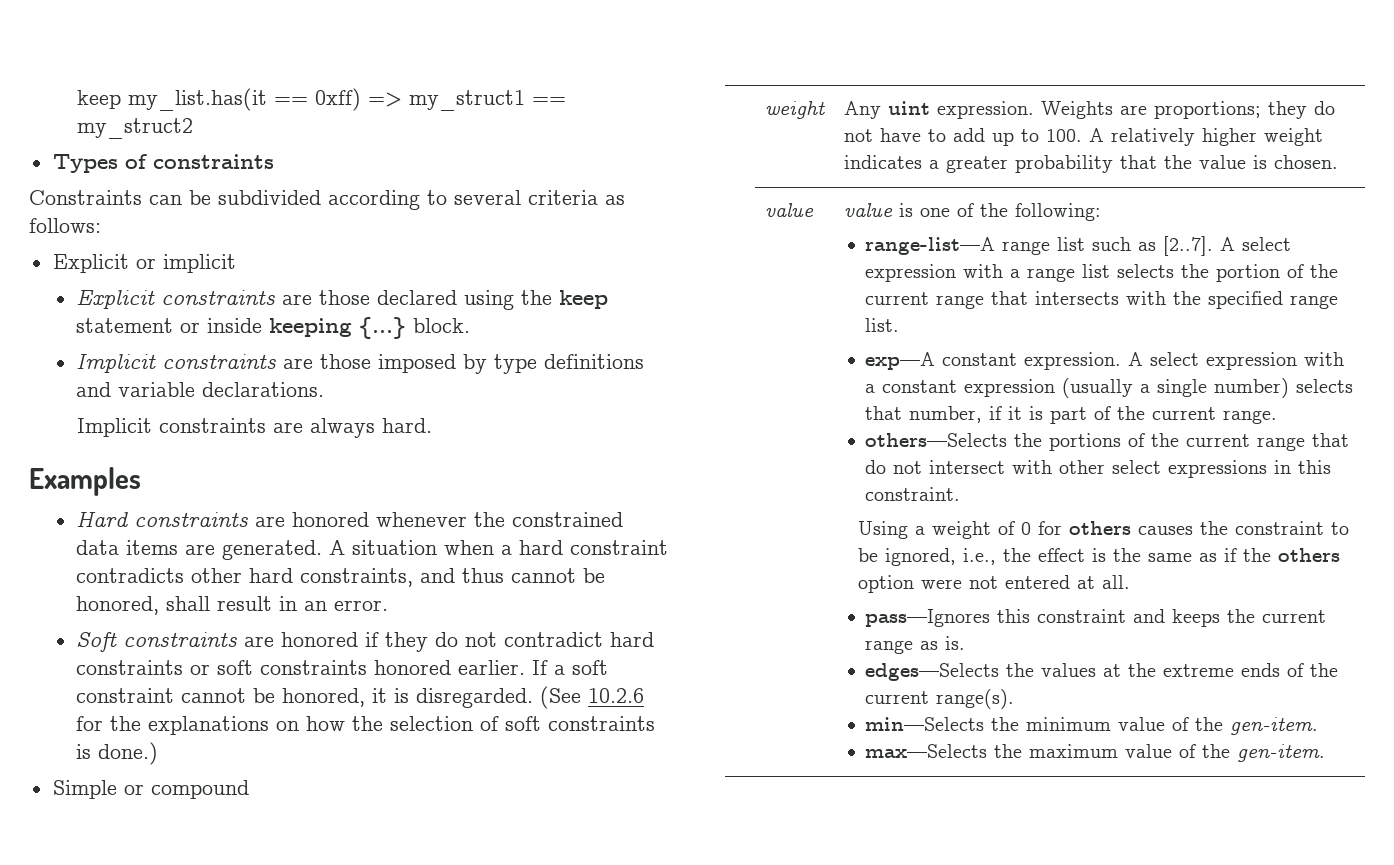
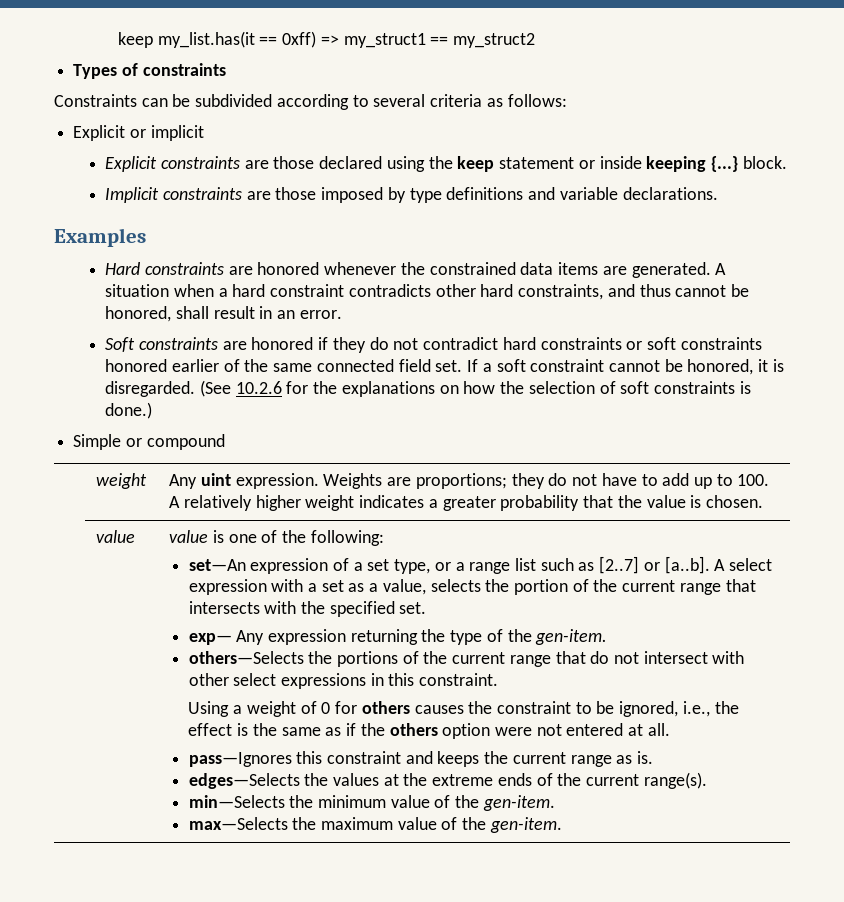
[76,418,432,438] // Implicit constraints are always hard. -> (718, 193) none
[458,660,526,675] earlier. -> [171,359,463,372] earlier of the same connected field set.
[865,237,996,255] range-list—A -> [188,558,465,574] set—An expression of a set type, or a
[1163,236,1292,256] [865,264,1111,282] [2..7]. A select expression with a range list -> [599,556,773,574] [188,579,426,595] [2..7] or [a..b]. A select expression with a set as a value,
[1290,295,1339,309] [865,318,900,332] [865,352,1345,370] [865,378,1354,398] [865,406,1278,424] range list. // exp—A constant expression. A select expression with a constant expression (usually a single number) selects that number, if it is part of the current range. -> [399,602,427,614] [188,629,608,645] set. // exp— Any expression returning the type of the gen-item.

